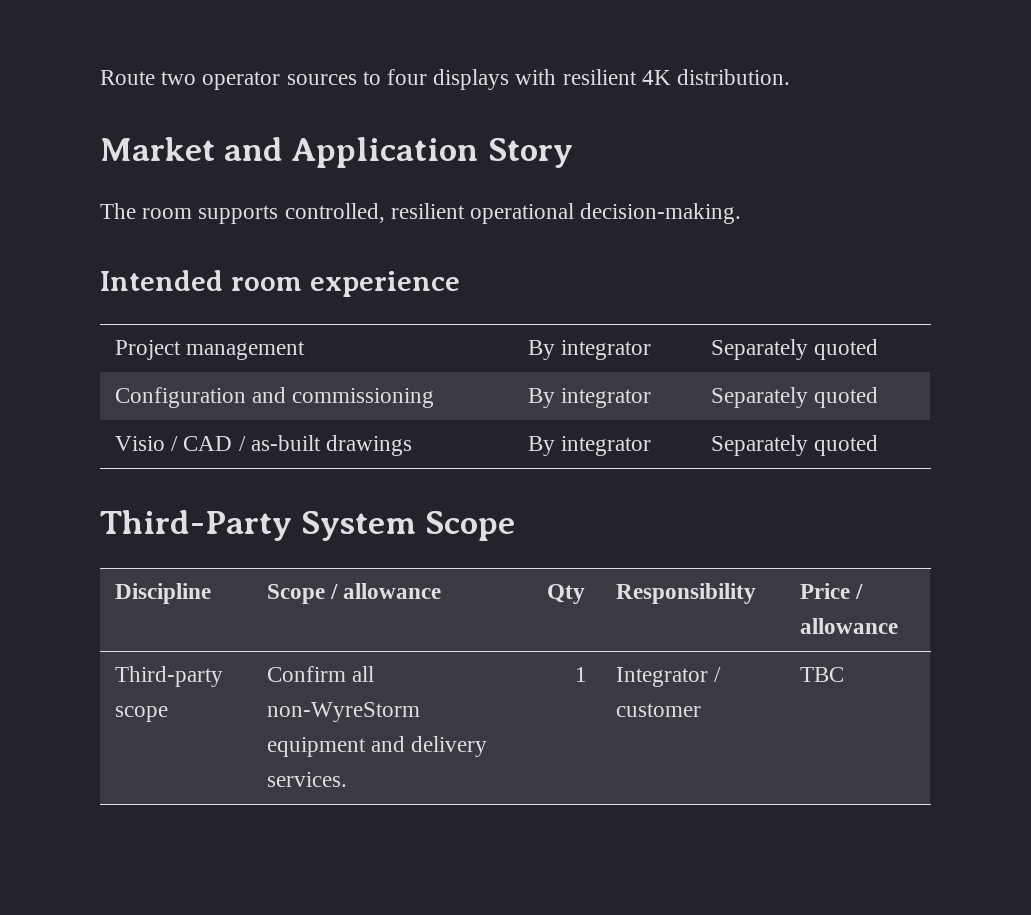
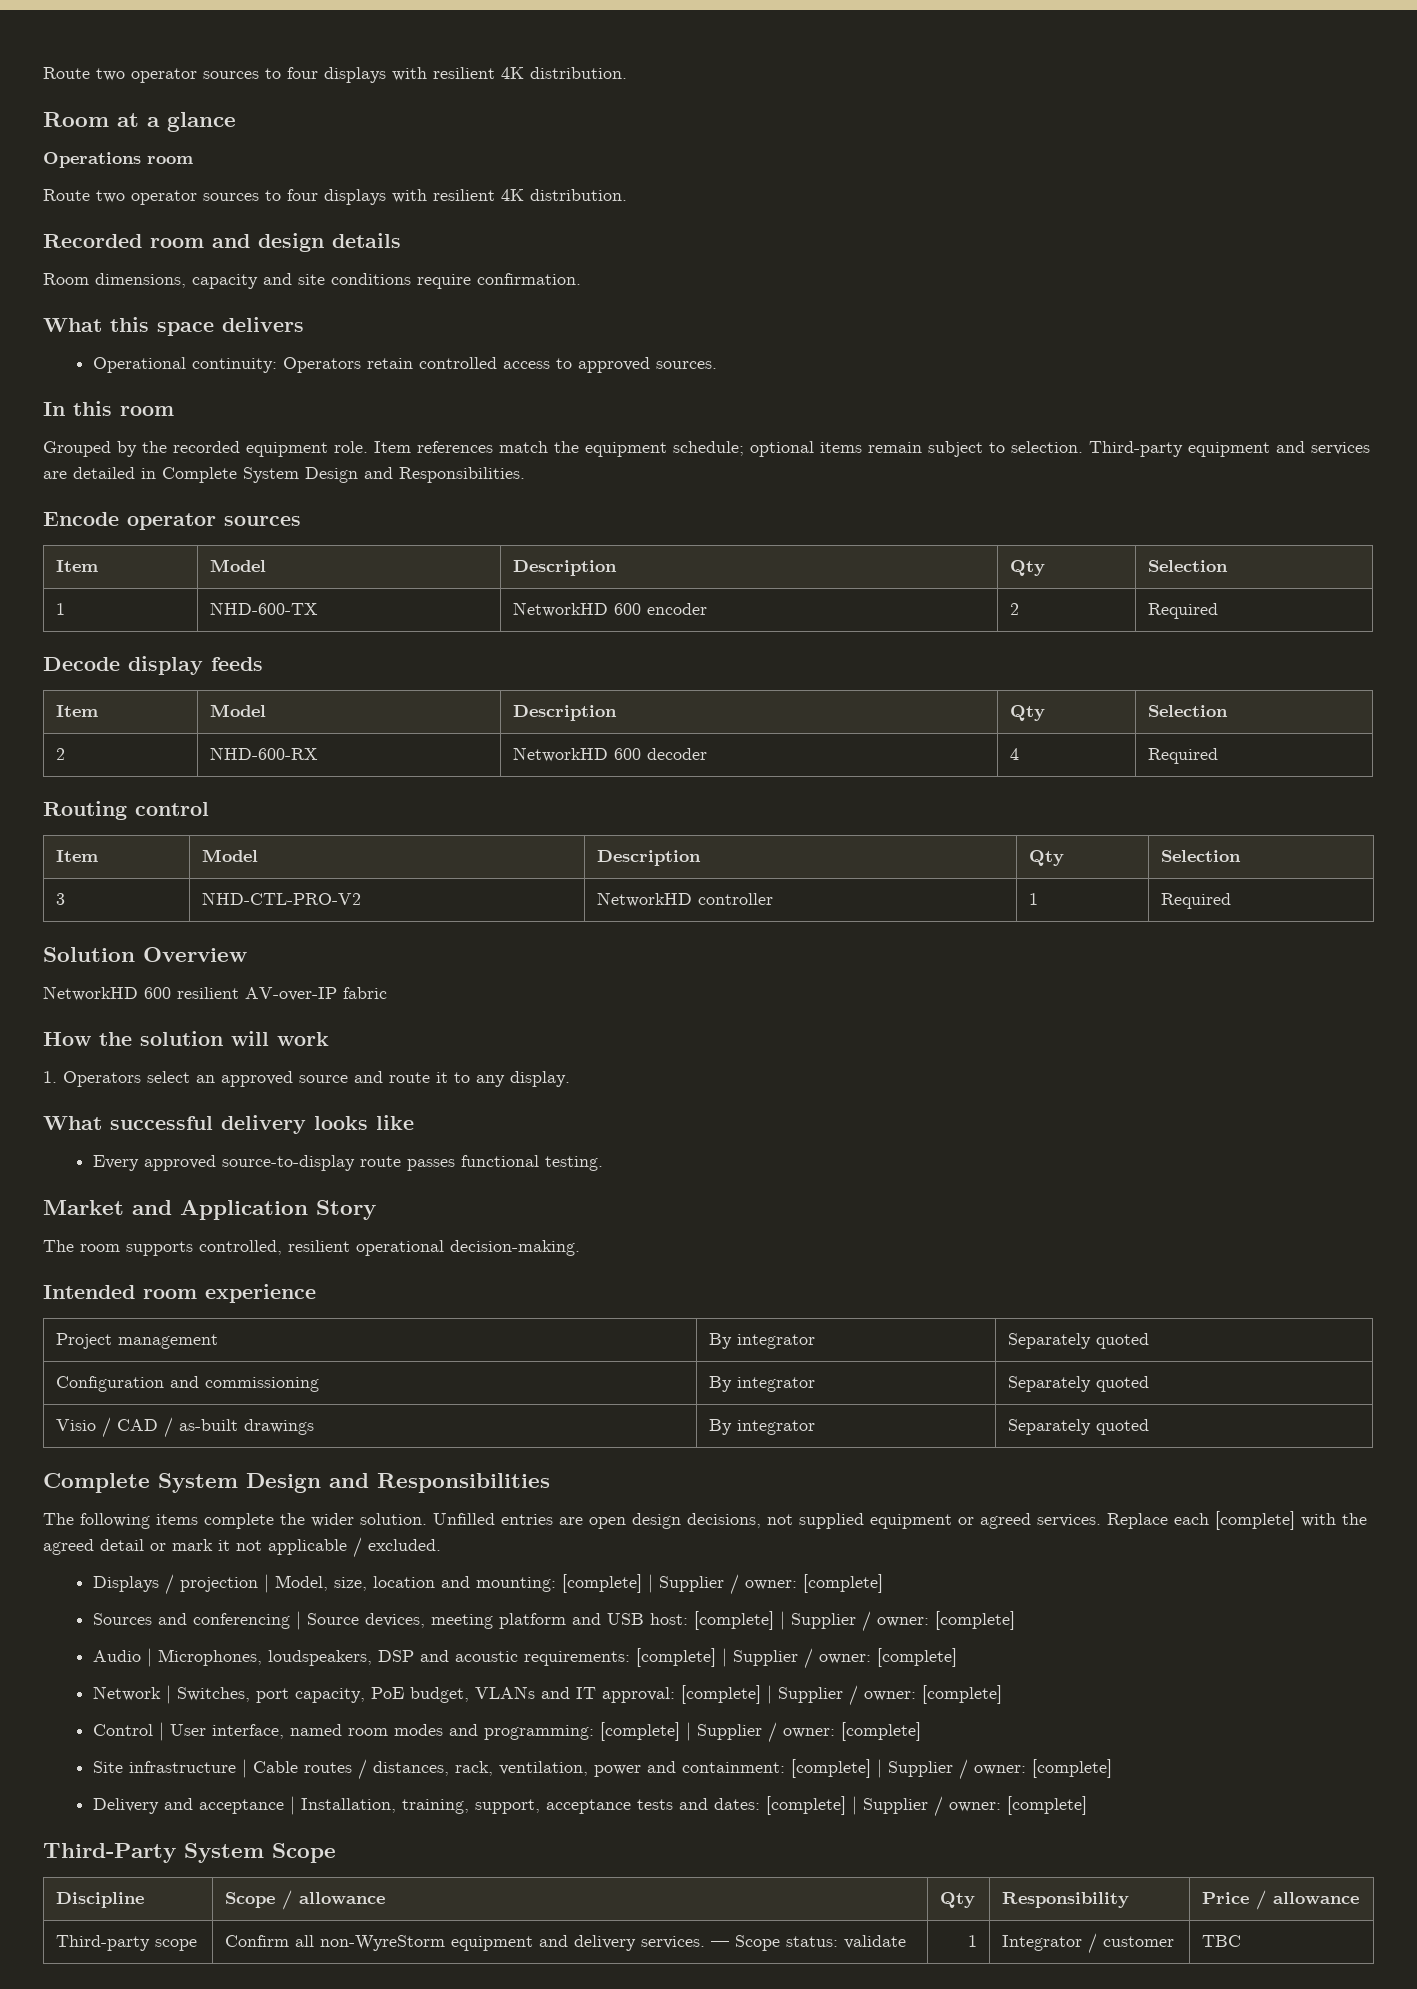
(791, 77) none -> [43,112,236,132] [43,152,193,168] [43,189,627,205] [43,233,401,252] [43,273,581,289] [43,317,304,336] [92,357,717,373] [43,401,174,416] [43,441,1370,457] [43,467,525,483] [43,512,301,530] [55,560,98,572] [209,559,266,572] [512,560,617,576] [1009,560,1045,576] [1147,560,1228,572] [55,603,65,615] [209,602,318,615] [512,602,707,617] [1009,603,1019,615] [1147,603,1218,619] [43,656,263,675] [55,705,98,717] [209,704,266,717] [512,705,617,721] [1009,705,1045,721] [1147,705,1228,717] [55,748,65,760] [209,747,318,760] [512,747,707,762] [1009,748,1019,760] [1147,748,1218,764] [43,801,209,820] [55,850,98,862] [201,849,258,862] [596,850,701,866] [1028,850,1064,866] [1160,850,1241,862] [55,893,65,905] [201,892,361,905] [596,892,773,907] [1028,893,1038,905] [1160,893,1231,909] [43,947,247,962] [43,986,387,1001] [43,1031,329,1046] [43,1071,570,1087] [43,1115,414,1134] [92,1155,603,1171] // Room at a glance // Operations room // Route two operator sources to four displays with resilient 4K distribution. // Recorded room and design details // Room dimensions, capacity and site conditions require confirmation. // What this space delivers // Operational continuity: Operators retain controlled access to approved sources. // In this room // Grouped by the recorded equipment role. Item references match the equipment schedule; optional items remain subject to selection. Third-party equipment and services are detailed in Complete System Design and Responsibilities. // Encode operator sources // Item | Model | Description | Qty | Selection // 1 | NHD-600-TX | NetworkHD 600 encoder | 2 | Required // Decode display feeds // Item | Model | Description | Qty | Selection // 2 | NHD-600-RX | NetworkHD 600 decoder | 4 | Required // Routing control // Item | Model | Description | Qty | Selection // 3 | NHD-CTL-PRO-V2 | NetworkHD controller | 1 | Required // Solution Overview // NetworkHD 600 resilient AV-over-IP fabric // How the solution will work // 1. Operators select an approved source and route it to any display. // What successful delivery looks like // Every approved source-to-display route passes functional testing.
(879, 445) none -> [43,1473,550,1493] [43,1511,1367,1530] [43,1537,441,1558] [92,1574,883,1595] [92,1611,1015,1632] [92,1648,957,1669] [92,1685,1002,1706] [92,1722,921,1743] [92,1759,1112,1780] [92,1796,1087,1817] // Complete System Design and Responsibilities // The following items complete the wider solution. Unfilled entries are open design decisions, not supplied equipment or agreed services. Replace each [complete] with the agreed detail or mark it not applicable / excluded. // Displays / projection | Model, size, location and mounting: [complete] | Supplier / owner: [complete] // Sources and conferencing | Source devices, meeting platform and USB host: [complete] | Supplier / owner: [complete] // Audio | Microphones, loudspeakers, DSP and acoustic requirements: [complete] | Supplier / owner: [complete] // Network | Switches, port capacity, PoE budget, VLANs and IT approval: [complete] | Supplier / owner: [complete] // Control | User interface, named room modes and programming: [complete] | Supplier / owner: [complete] // Site infrastructure | Cable routes / distances, rack, ventilation, power and containment: [complete] | Supplier / owner: [complete] // Delivery and acceptance | Installation, training, support, acceptance tests and dates: [complete] | Supplier / owner: [complete]
(347, 779) none -> [710,1935,906,1951] — Scope status: validate

